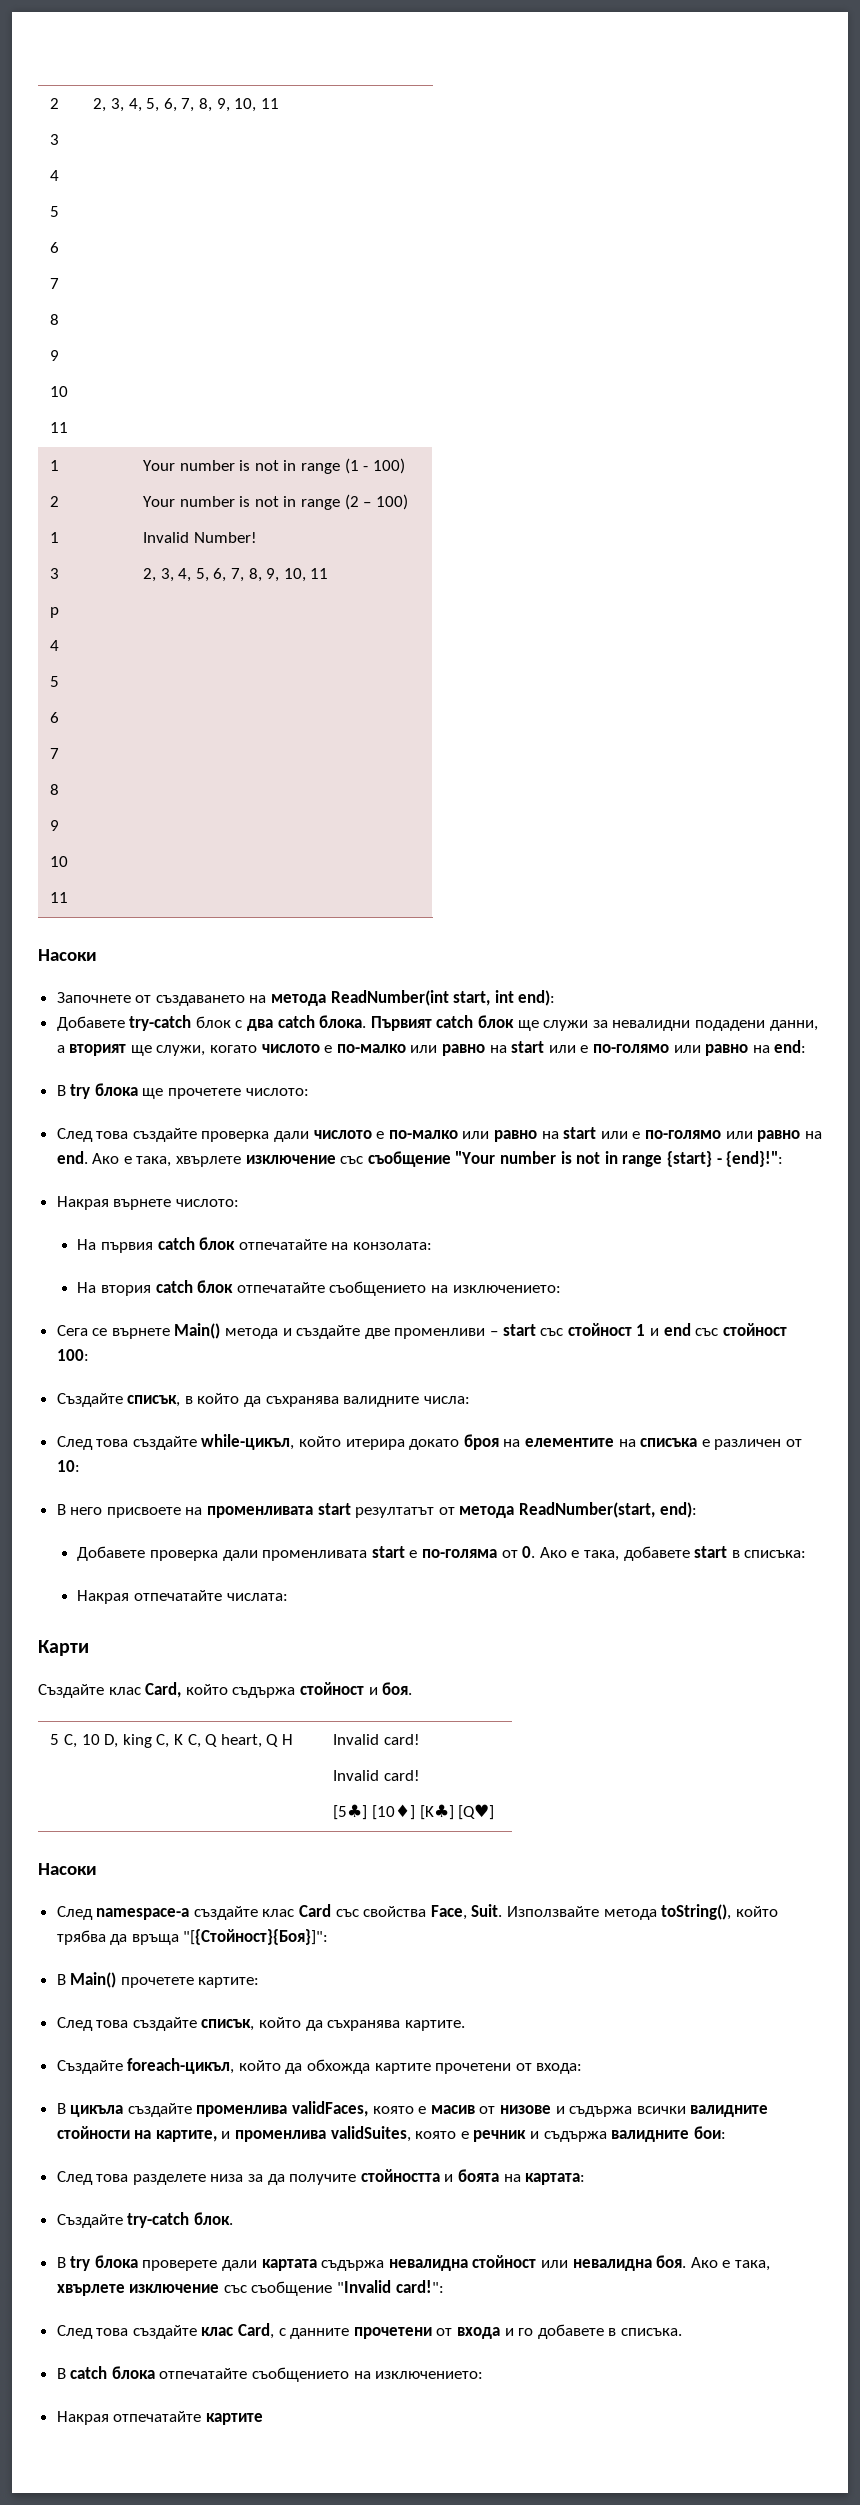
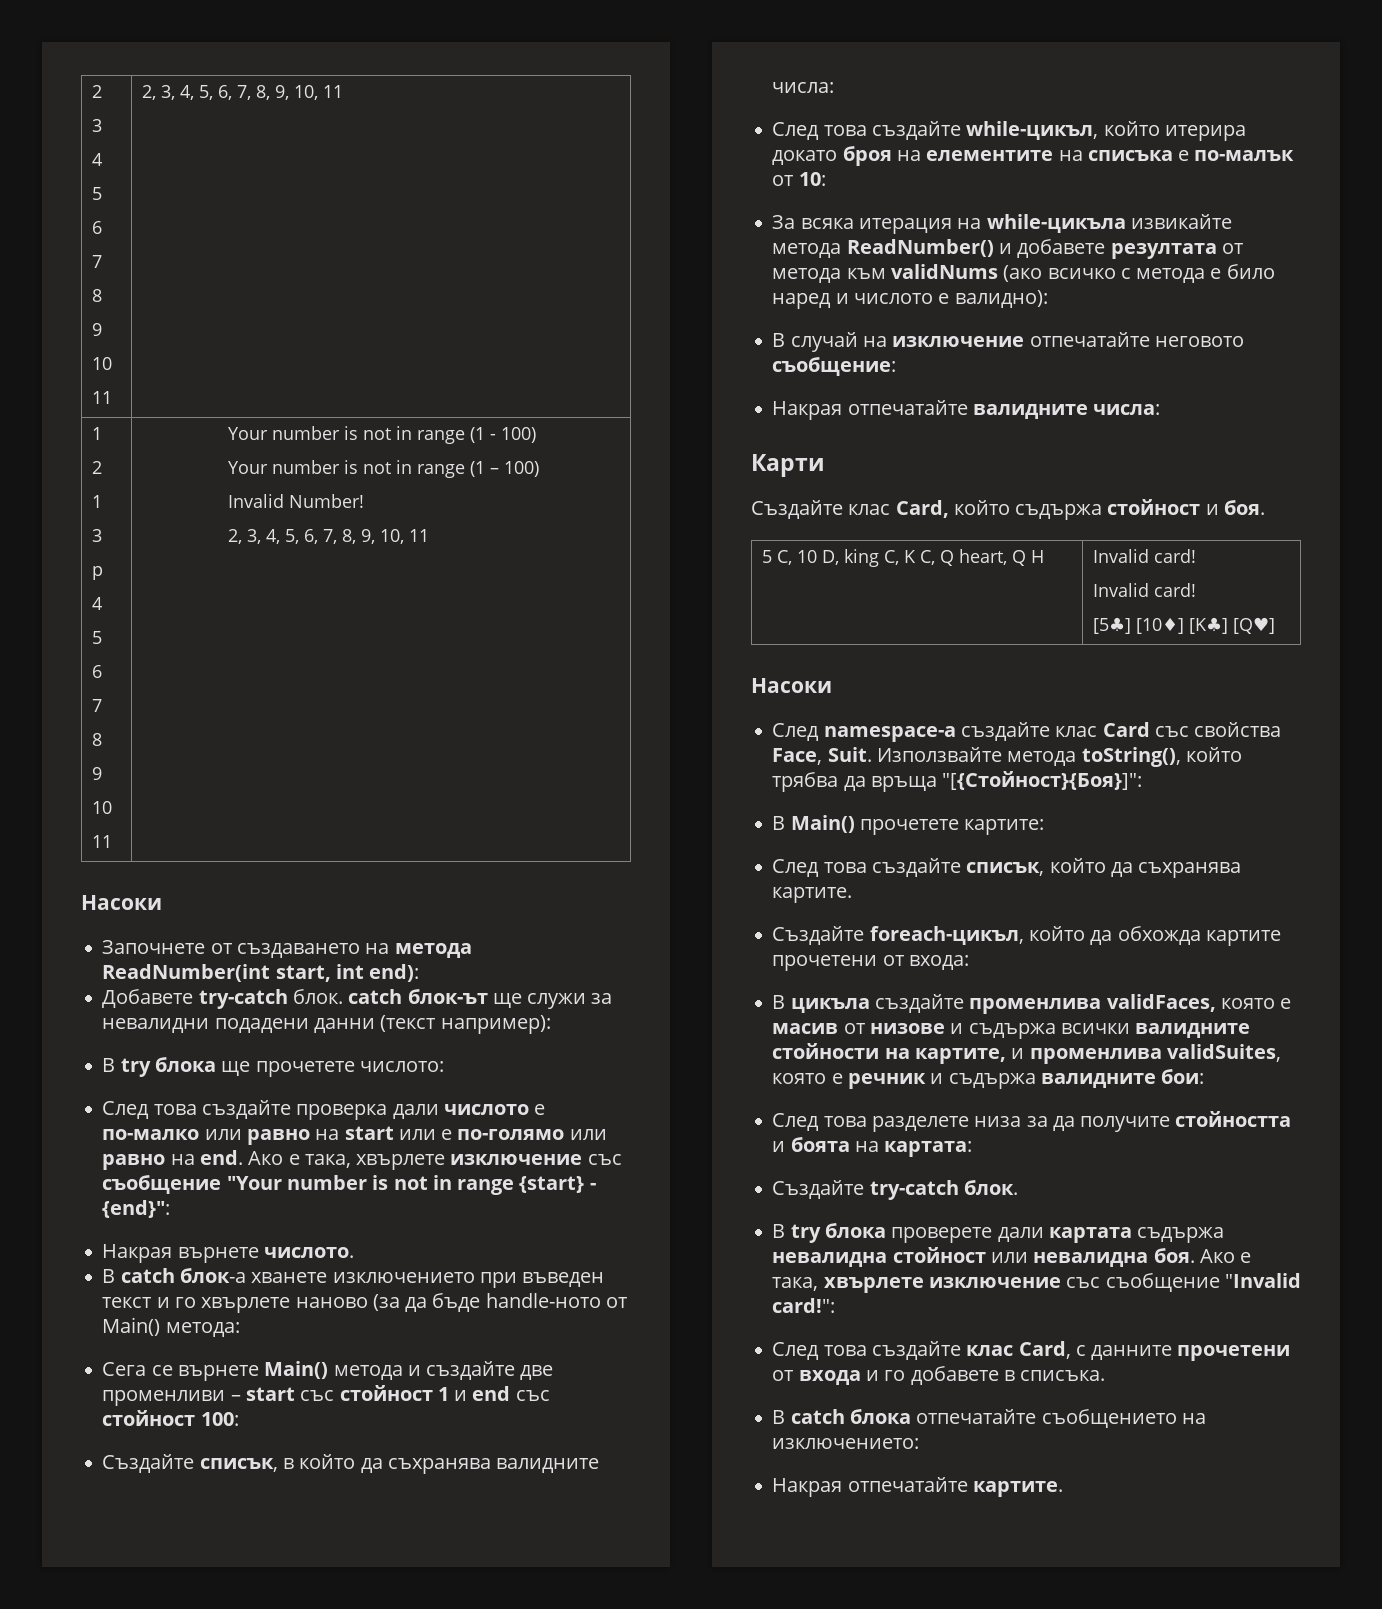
[344,494,359,510] (2 -> [469,461,485,477] (1
[195,1015,515,1031] блок с два catch блока. Първият catch блок -> [292,989,488,1004] блок. catch блок-ът
[769,1020,818,1031] [56,1040,807,1056] данни, а вторият ще служи, когато числото е по-малко или равно на start или е по-голямо или равно на end: -> [313,1015,551,1034] данни (текст например):
[726,1151,784,1167] {end}!": -> [102,1200,171,1218] {end}":
[175,1199,239,1207] [77,1237,432,1253] [77,1280,561,1296] числото: // На първия catch блок отпечатайте на конзолата: // На втория catch блок отпечатайте съобщението на изключението: -> [263,1247,354,1258] [102,1268,605,1288] [102,1293,627,1313] [102,1317,240,1337] числото. // В catch блок-а хванете изключението при въведен текст и го хвърлете наново (за да бъде handle-ното от Main() метода:
[714,1439,782,1450] различен -> [1194,150,1295,161] по-малък
[56,1502,697,1518] [77,1546,807,1561] [77,1590,288,1604] В него присвоете на променливата start резултатът от метода ReadNumber(start, end): // Добавете проверка дали променливата start е по-голяма от 0. Ако е така, добавете start в списъка: // Накрая отпечатайте числата: -> [772,214,1232,234] [772,239,1243,259] [772,264,1275,283] [772,290,1048,309] [772,332,1244,352] [772,357,897,376] [772,400,1161,420] За всяка итерация на while-цикъла извикайте метода ReadNumber() и добавете резултата от метода към validNums (ако всичко с метода е било наред и числото е валидно): // В случай на изключение отпечатайте неговото съобщение: // Накрая отпечатайте валидните числа:
[205,2413,263,2425] картите -> [972,1481,1063,1497] картите.

